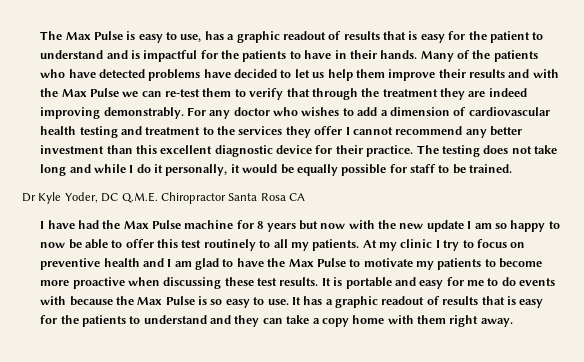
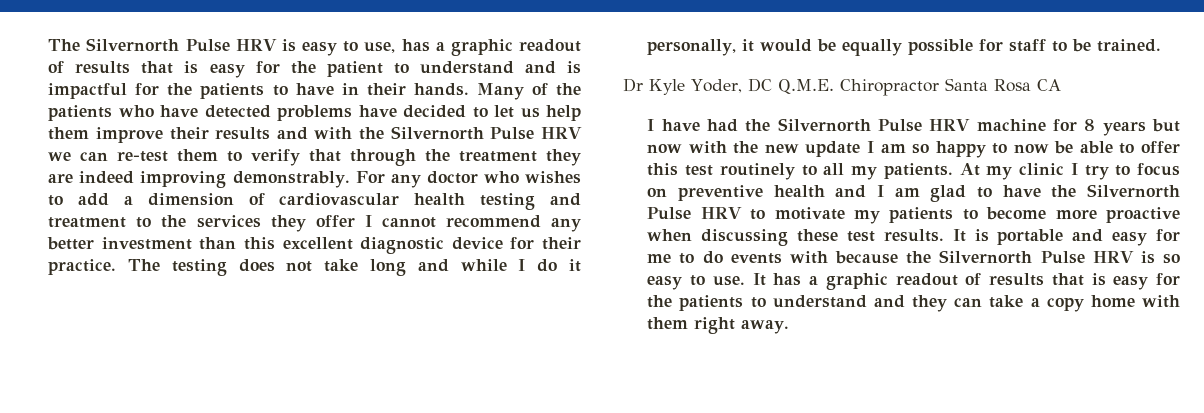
[40,31,123,40] The Max Pulse -> [48,38,277,52] The Silvernorth Pulse HRV
[61,88,119,97] Max Pulse -> [390,126,582,140] Silvernorth Pulse HRV
[123,220,181,229] Max Pulse -> [777,118,971,132] Silvernorth Pulse HRV
[288,258,346,267] Max Pulse -> [1087,184,1180,198] [647,207,742,220] Silvernorth Pulse HRV
[137,296,195,305] Max Pulse -> [939,250,1134,264] Silvernorth Pulse HRV

